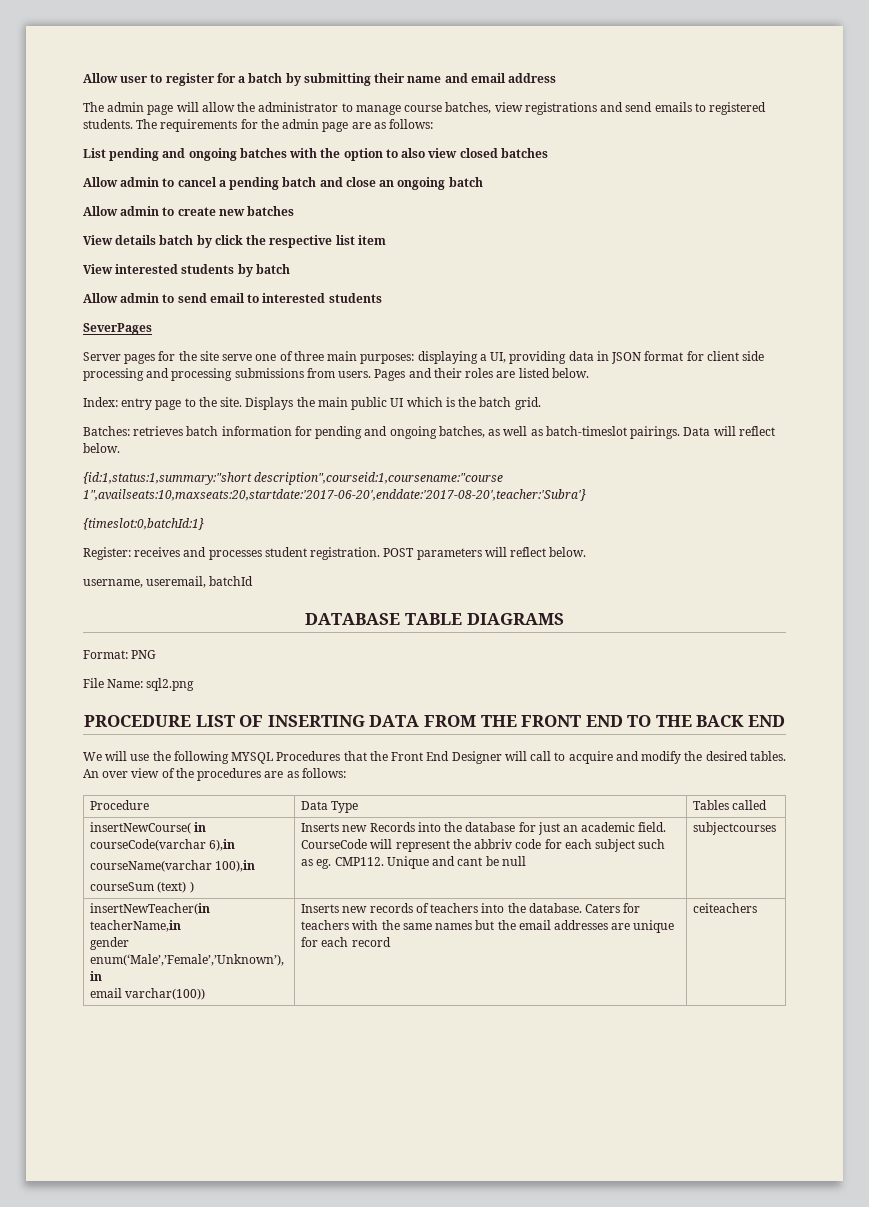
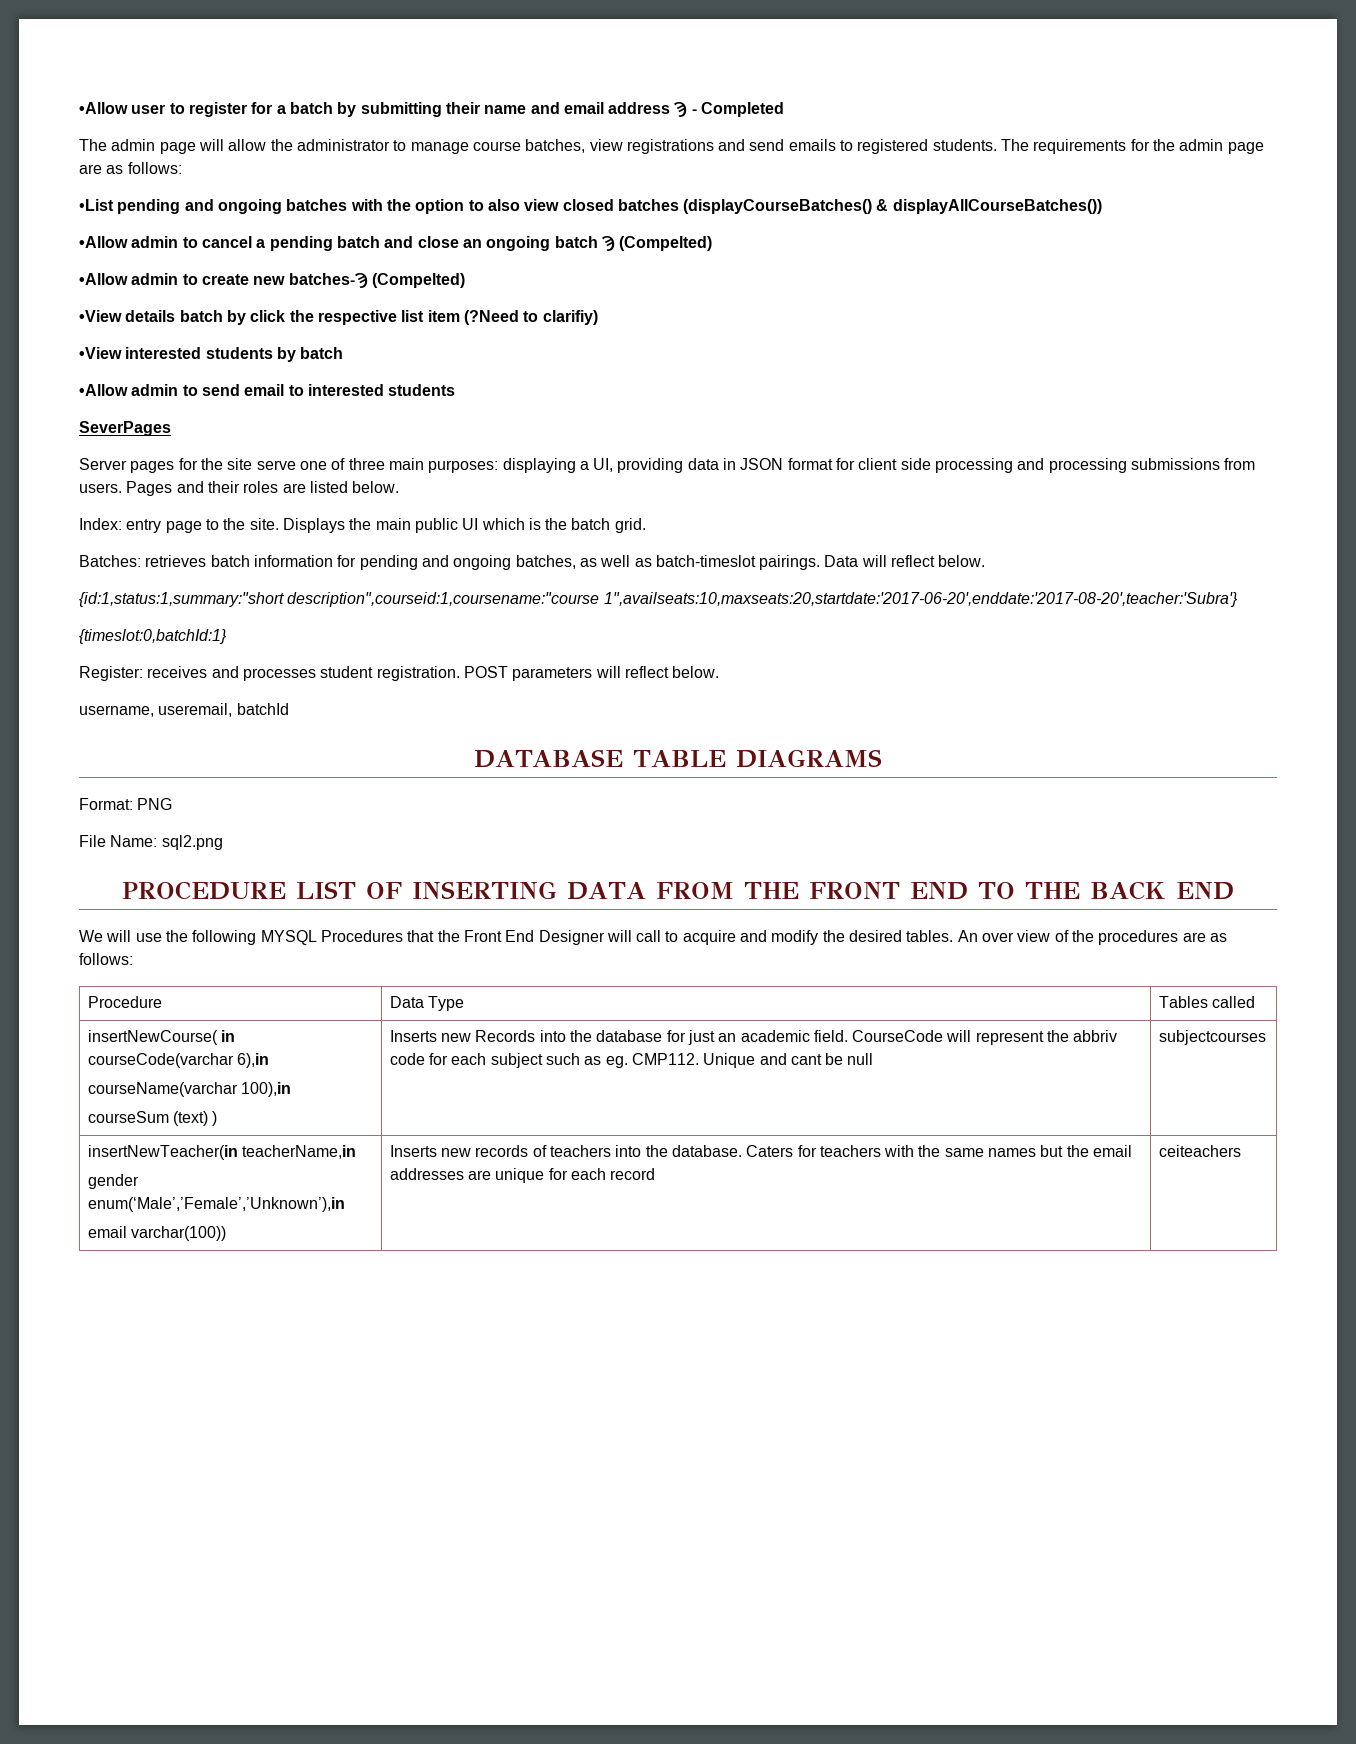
[83,73,118,83] Allow -> [79,102,128,114] •Allow
(557, 78) none -> [674,102,785,117] Ϡ - Completed
[83,148,106,158] List -> [79,199,114,211] •List
[83,177,118,187] // Allow -> [683,199,1102,214] [79,236,128,248] (displayCourseBatches() & displayAllCourseBatches()) // •Allow
[83,206,118,216] // Allow -> [601,236,713,251] [79,273,128,285] Ϡ (Compelted) // •Allow
[247,206,295,216] [83,235,113,245] batches // View -> [288,273,465,288] [79,310,122,322] batches-Ϡ (Compelted) // •View
[83,264,113,274] // View -> [463,310,598,325] [79,347,122,359] (?Need to clarifiy) // •View
[83,293,118,303] Allow -> [79,384,128,396] •Allow

